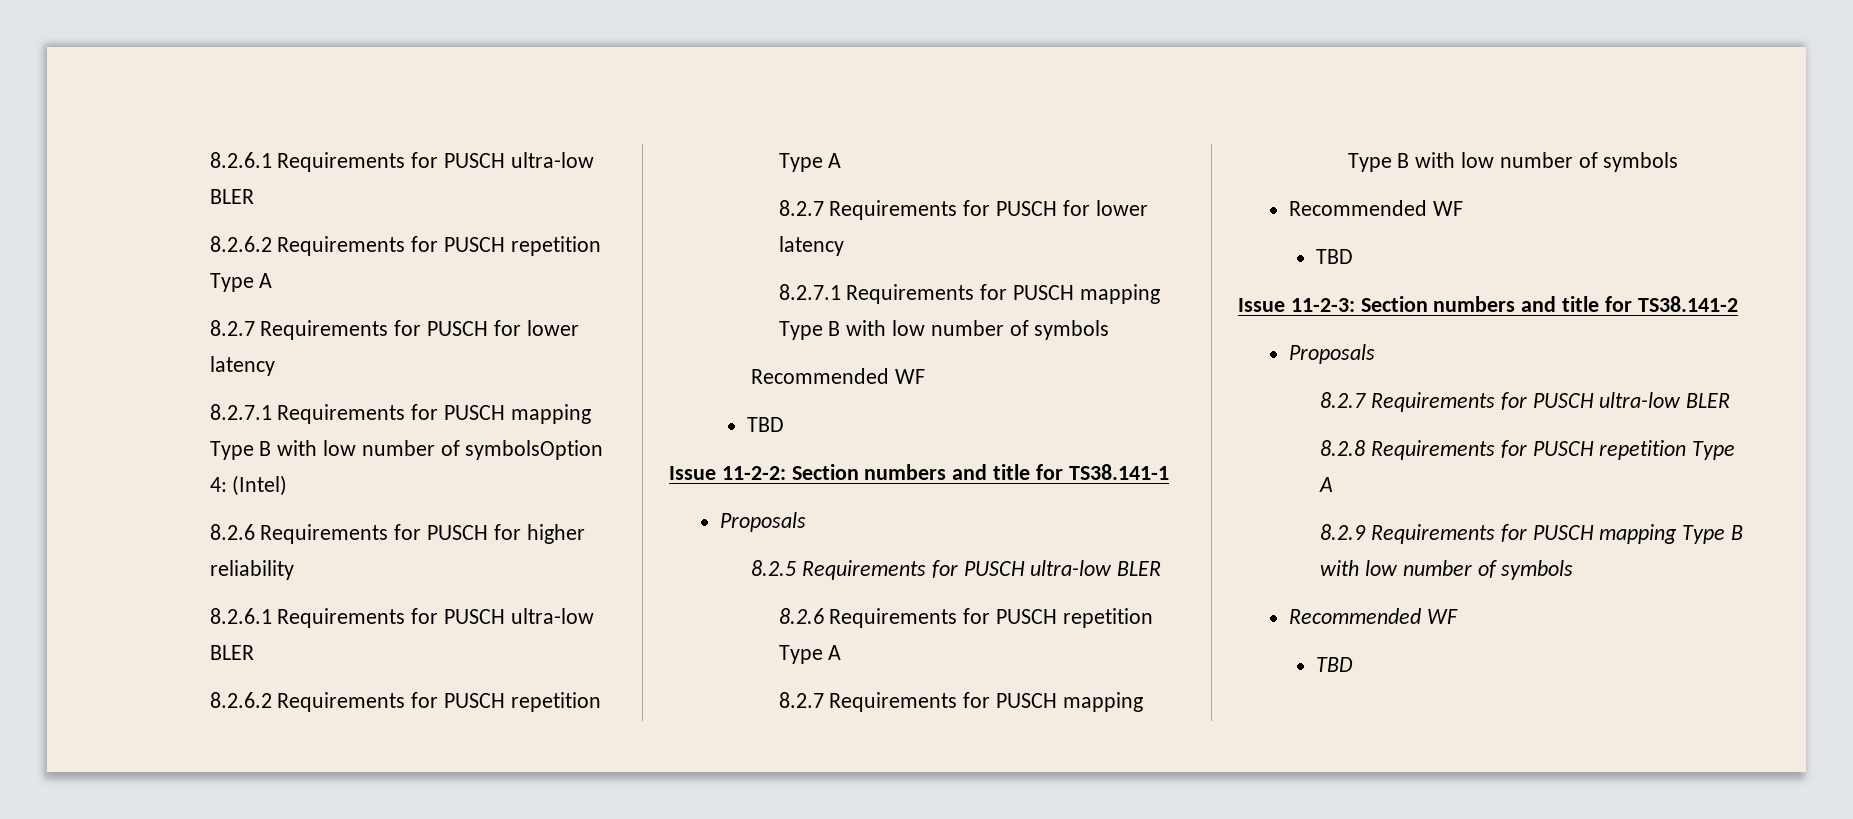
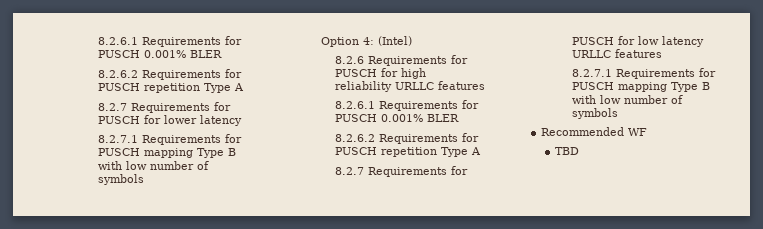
[209,152,594,172] [209,189,254,204] [209,236,601,256] [209,273,273,292] [209,320,579,340] [209,356,275,376] [209,404,591,424] [209,440,604,460] [209,475,288,496] [209,524,585,544] [209,560,294,580] [209,608,594,628] 8.2.6.1 Requirements for PUSCH ultra-low BLER // 8.2.6.2 Requirements for PUSCH repetition Type A // 8.2.7 Requirements for PUSCH for lower latency // 8.2.7.1 Requirements for PUSCH mapping Type B with low number of symbolsOption 4: (Intel) // 8.2.6 Requirements for PUSCH for higher reliability // 8.2.6.1 Requirements for PUSCH ultra-low -> [98,36,243,47] [98,50,187,58] 8.2.6.1 Requirements for PUSCH 0.001%
[751,368,925,384] [747,417,785,432] [669,464,1169,480] [720,512,807,532] [751,560,1162,580] [778,608,824,624] Recommended WF // TBD // Issue 11-2-2: Section numbers and title for TS38.141-1 // Proposals // 8.2.5 Requirements for PUSCH ultra-low BLER // 8.2.6 -> [320,36,412,47] [335,55,469,66] [335,68,427,79] [335,81,486,92] [335,100,480,111] [335,114,460,122] [335,134,376,142] Option 4: (Intel) // 8.2.6 Requirements for PUSCH for high reliability URLLC features // 8.2.6.1 Requirements for PUSCH 0.001% BLER // 8.2.6.2
(1057, 700) none -> [618,36,705,47] [572,49,663,58] [572,68,717,79] [572,82,615,90] for low latency URLLC features // 8.2.7.1 Requirements for PUSCH
[1238,296,1738,312] [1289,344,1376,364] [1320,392,1731,412] [1320,440,1736,460] [1319,477,1334,492] [1320,524,1743,544] [1320,560,1574,580] [1289,608,1458,624] [1316,657,1354,672] // Issue 11-2-3: Section numbers and title for TS38.141-2 // Proposals // 8.2.7 Requirements for PUSCH ultra-low BLER // 8.2.8 Requirements for PUSCH repetition Type A // 8.2.9 Requirements for PUSCH mapping Type B with low number of symbols // Recommended WF // TBD -> (580, 151) none

